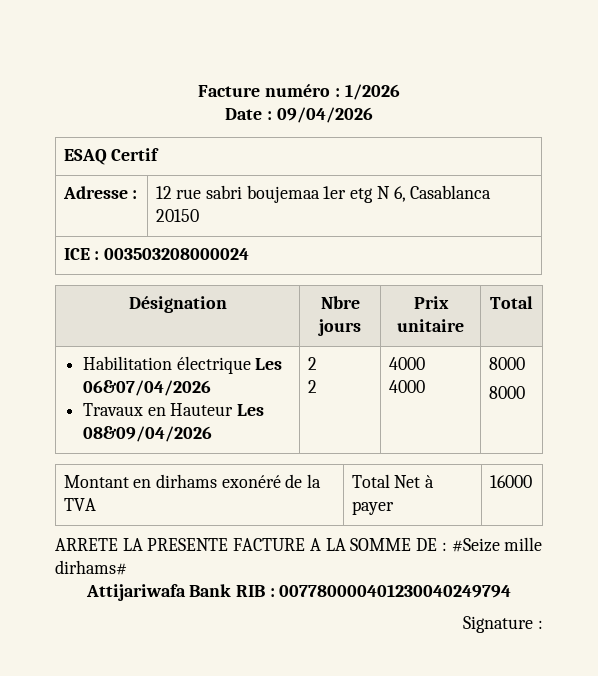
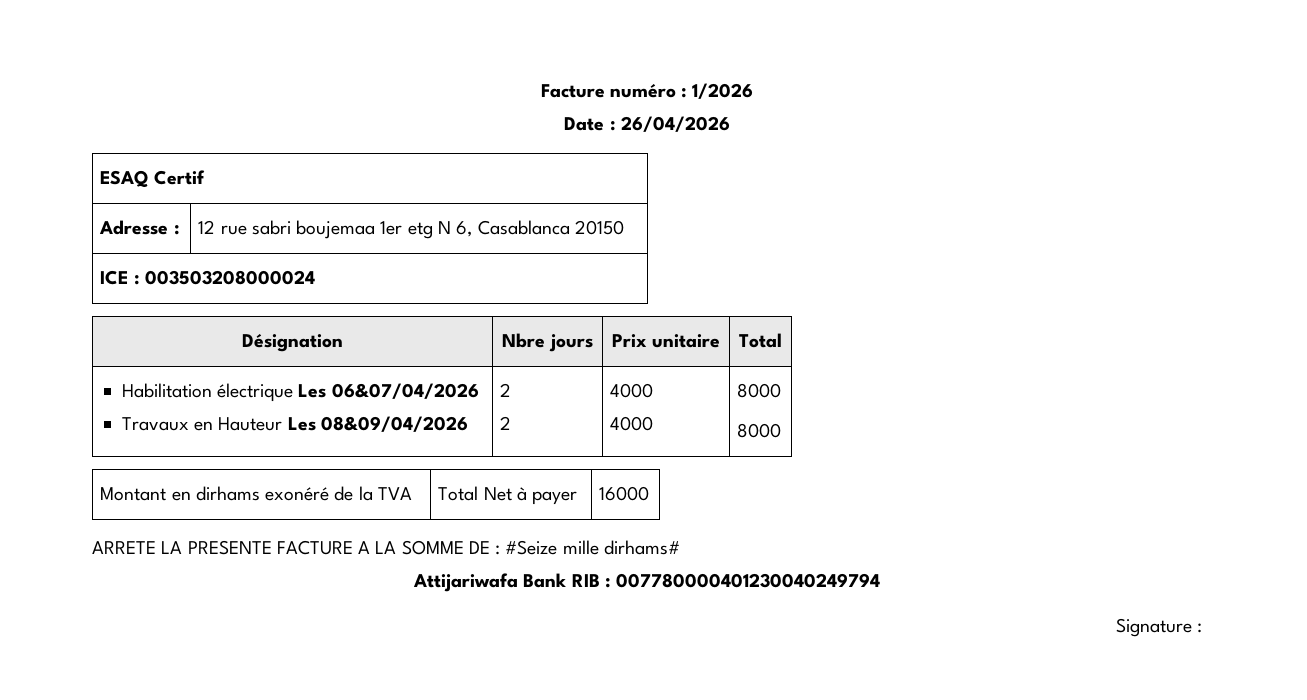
[276,107,373,123] 09/04/2026 -> [620,116,730,132] 26/04/2026

